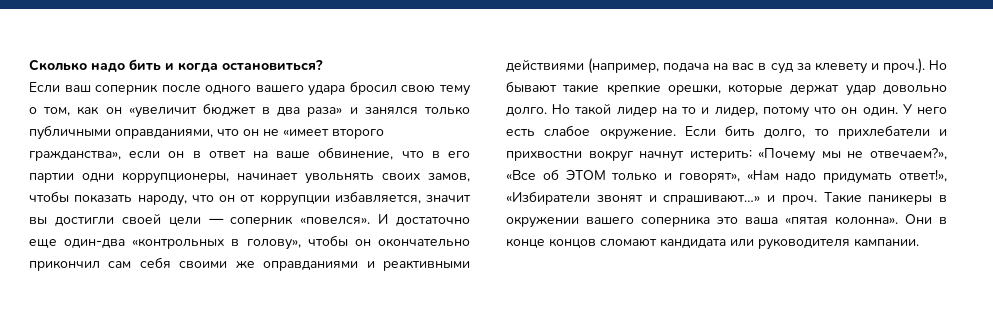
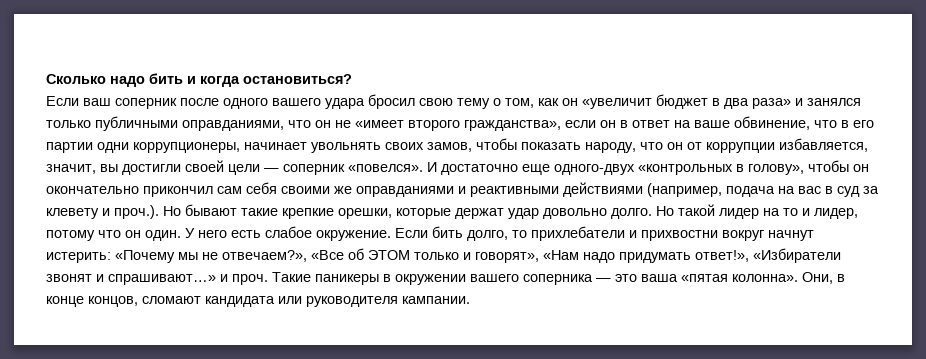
[426,195,471,202] значит -> [46,164,96,174] значит,
[64,239,126,248] один-два -> [554,164,635,175] одного-двух
(710, 221) none -> [596,278,611,282] —
[905,214,932,224] Они -> [802,272,833,284] Они,
[549,238,596,248] концов -> [88,296,138,307] концов,

